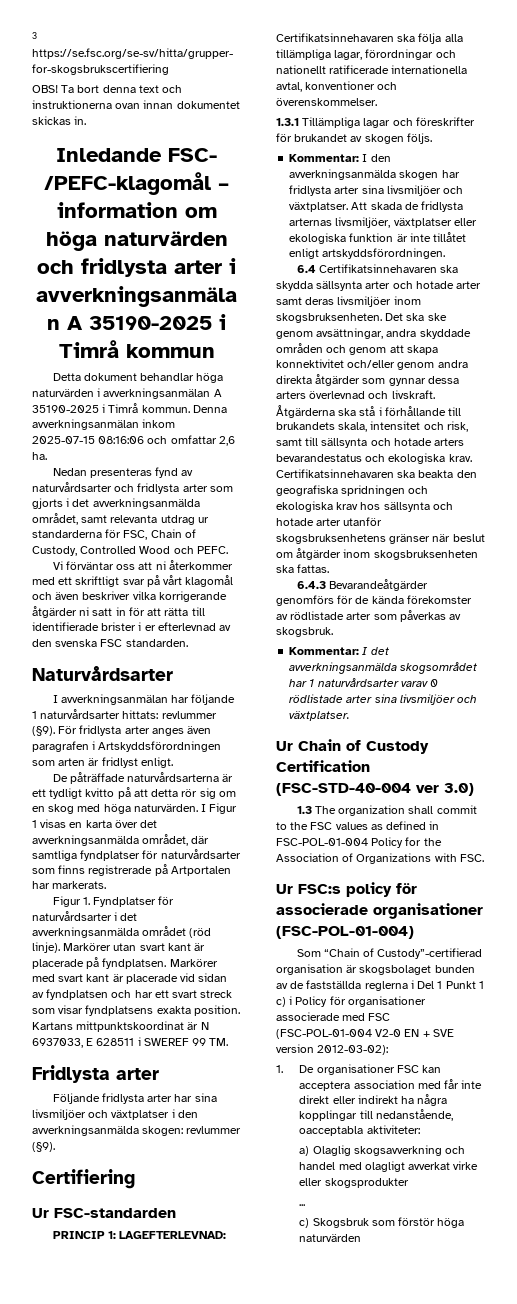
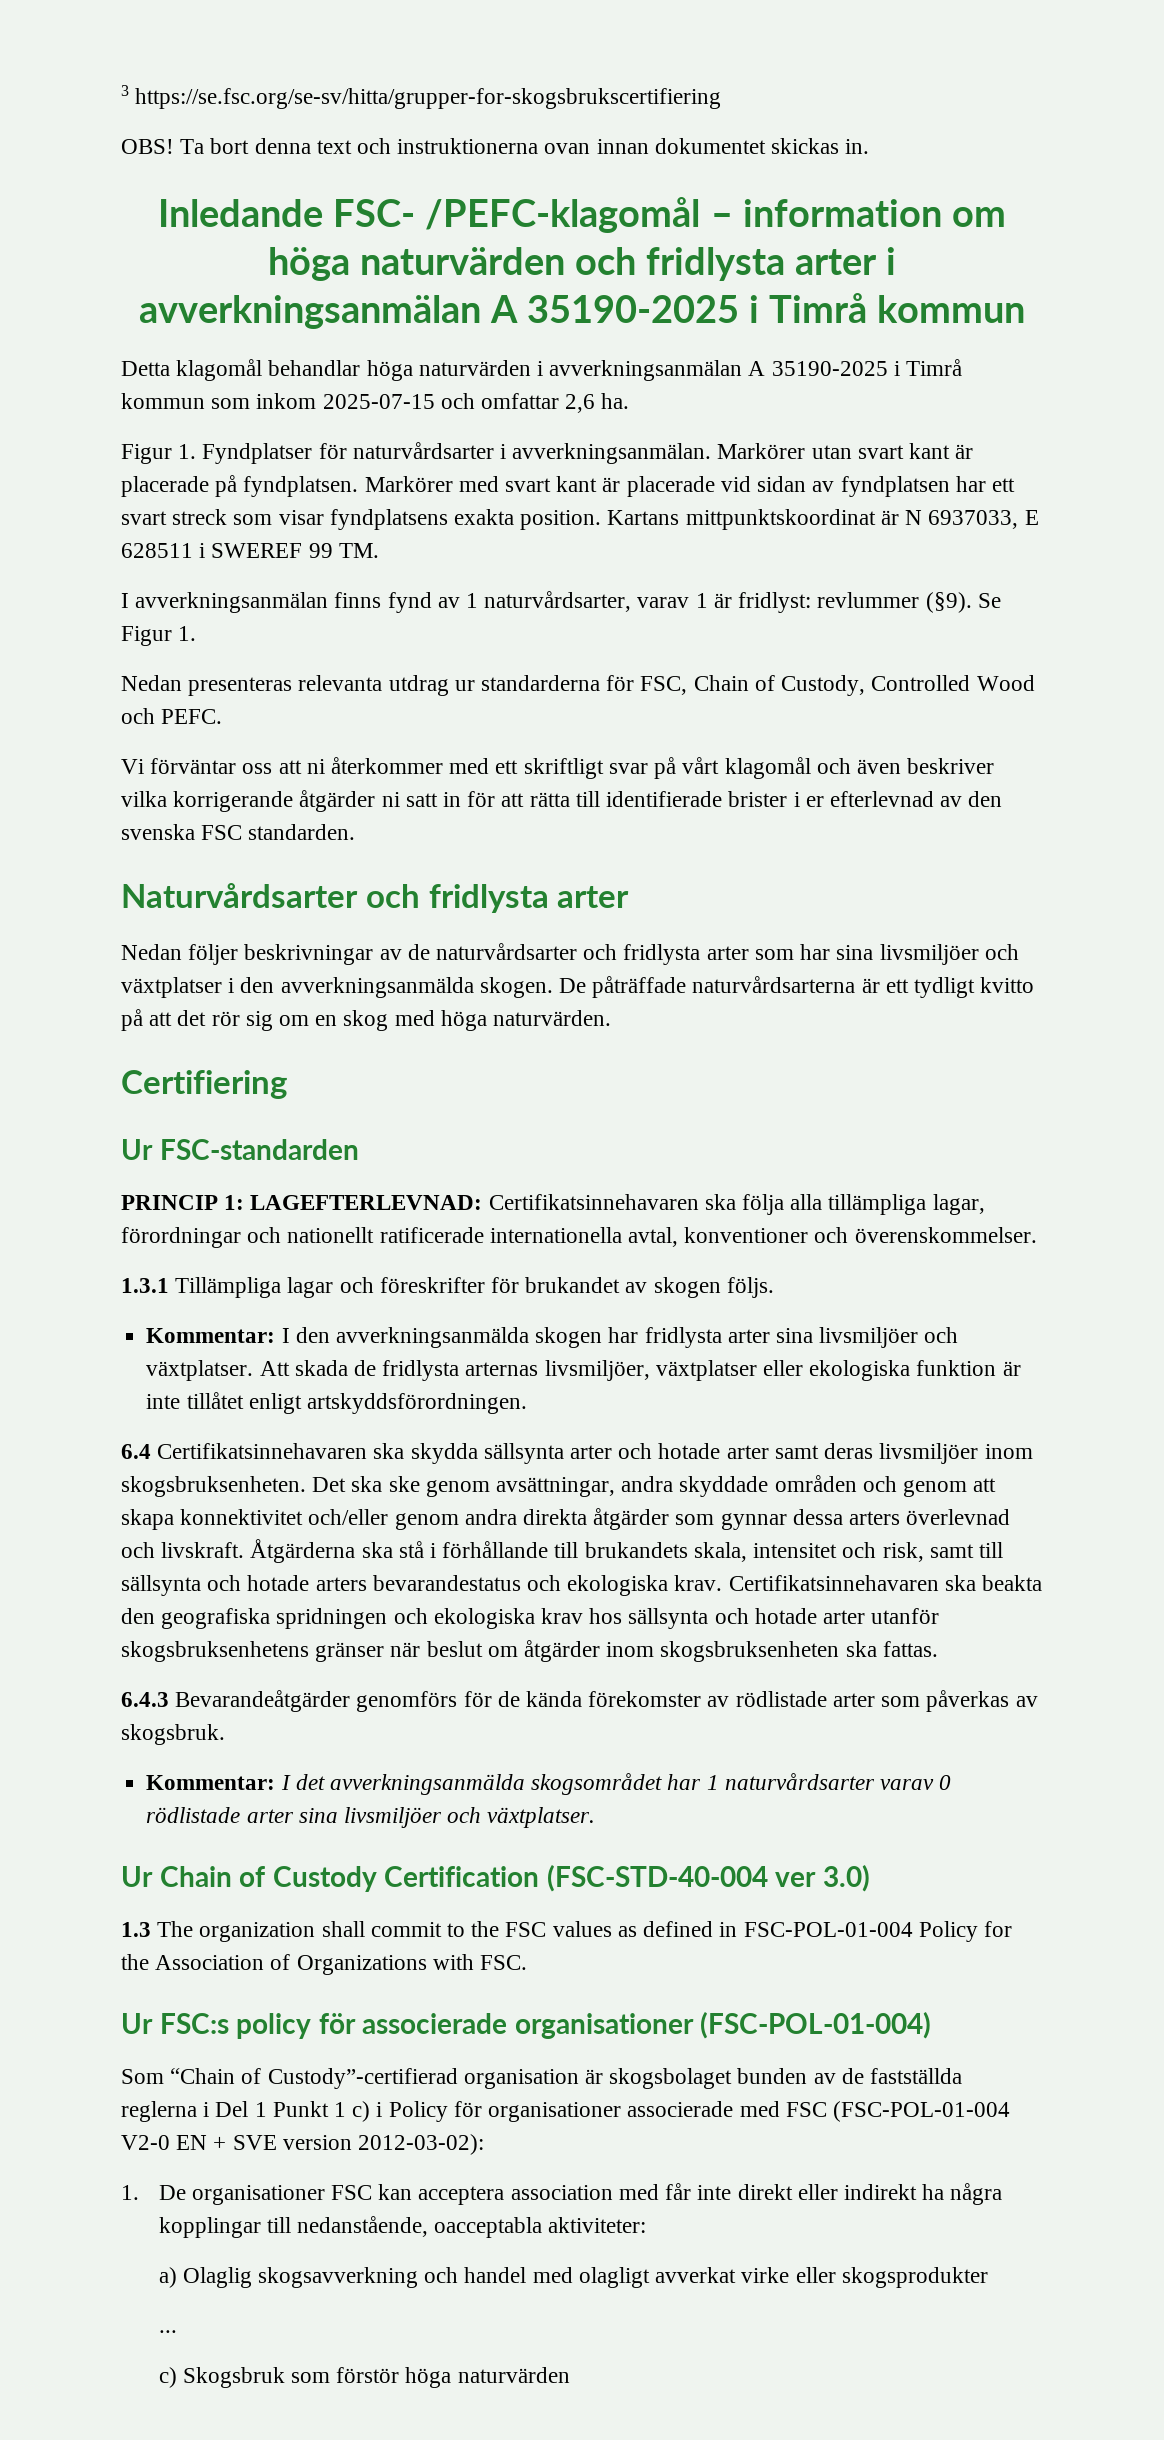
[83,373,137,381] dokument -> [176,359,263,381] klagomål
[141,405,227,413] [32,419,139,430] kommun. Denna avverkningsanmälan -> [121,393,251,409] kommun som
[98,436,145,444] 08:16:06 -> (435, 401) none
[52,467,194,478] [32,482,233,494] [32,498,200,509] [32,513,108,525] Nedan presenteras fynd av naturvårdsarter och fridlysta arter som gjorts i det avverkningsanmälda området, samt -> [121,442,974,464] [121,475,1015,497] [121,509,1039,530] [121,543,379,558] [121,591,1001,613] [121,626,197,646] [121,675,293,696] Figur 1. Fyndplatser för naturvårdsarter i avverkningsanmälan. Markörer utan svart kant är placerade på fyndplatsen. Markörer med svart kant är placerade vid sidan av fyndplatsen har ett svart streck som visar fyndplatsens exakta position. Kartans mittpunktskoordinat är N 6937033, E 628511 i SWEREF 99 TM. // I avverkningsanmälan finns fynd av 1 naturvårdsarter, varav 1 är fridlyst: revlummer (§9). Se Figur 1. // Nedan presenteras
[52,694,236,705] [32,709,217,719] [32,725,212,736] [32,741,222,752] [32,757,173,768] // I avverkningsanmälan har följande 1 naturvårdsarter hittats: revlummer (§9). För fridlysta arter anges även paragrafen i Artskyddsförordningen som arten är fridlyst enligt. // -> [365,884,630,913] [121,943,1019,965] [121,977,553,998] och fridlysta arter // Nedan följer beskrivningar av de naturvårdsarter och fridlysta arter som har sina livsmiljöer och växtplatser i den avverkningsanmälda skogen.
[151,789,179,797] detta -> [177,1010,207,1026] det
[201,803,238,814] [32,819,158,828] [32,834,210,846] [32,849,241,861] [32,864,231,876] [32,881,107,889] [52,896,175,907] [32,911,138,921] [32,926,212,938] [32,942,206,953] [32,957,218,969] [32,973,228,984] [32,989,233,1000] [32,1005,240,1016] [32,1021,209,1032] [32,1037,229,1048] [32,1065,159,1083] [52,1093,217,1104] [32,1109,198,1120] [32,1125,242,1136] [32,1142,55,1152] I Figur 1 visas en karta över det avverkningsanmälda området, där samtliga fyndplatser för naturvårdsarter som finns registrerade på Artportalen har markerats. // Figur 1. Fyndplatser för naturvårdsarter i det avverkningsanmälda området (röd linje). Markörer utan svart kant är placerade på fyndplatsen. Markörer med svart kant är placerade vid sidan av fyndplatsen och har ett svart streck som visar fyndplatsens exakta position. Kartans mittpunktskoordinat är N 6937033, E 628511 i SWEREF 99 TM. // Fridlysta arter // Följande fridlysta arter har sina livsmiljöer och växtplatser i den avverkningsanmälda skogen: revlummer (§9). -> (612, 1018) none

